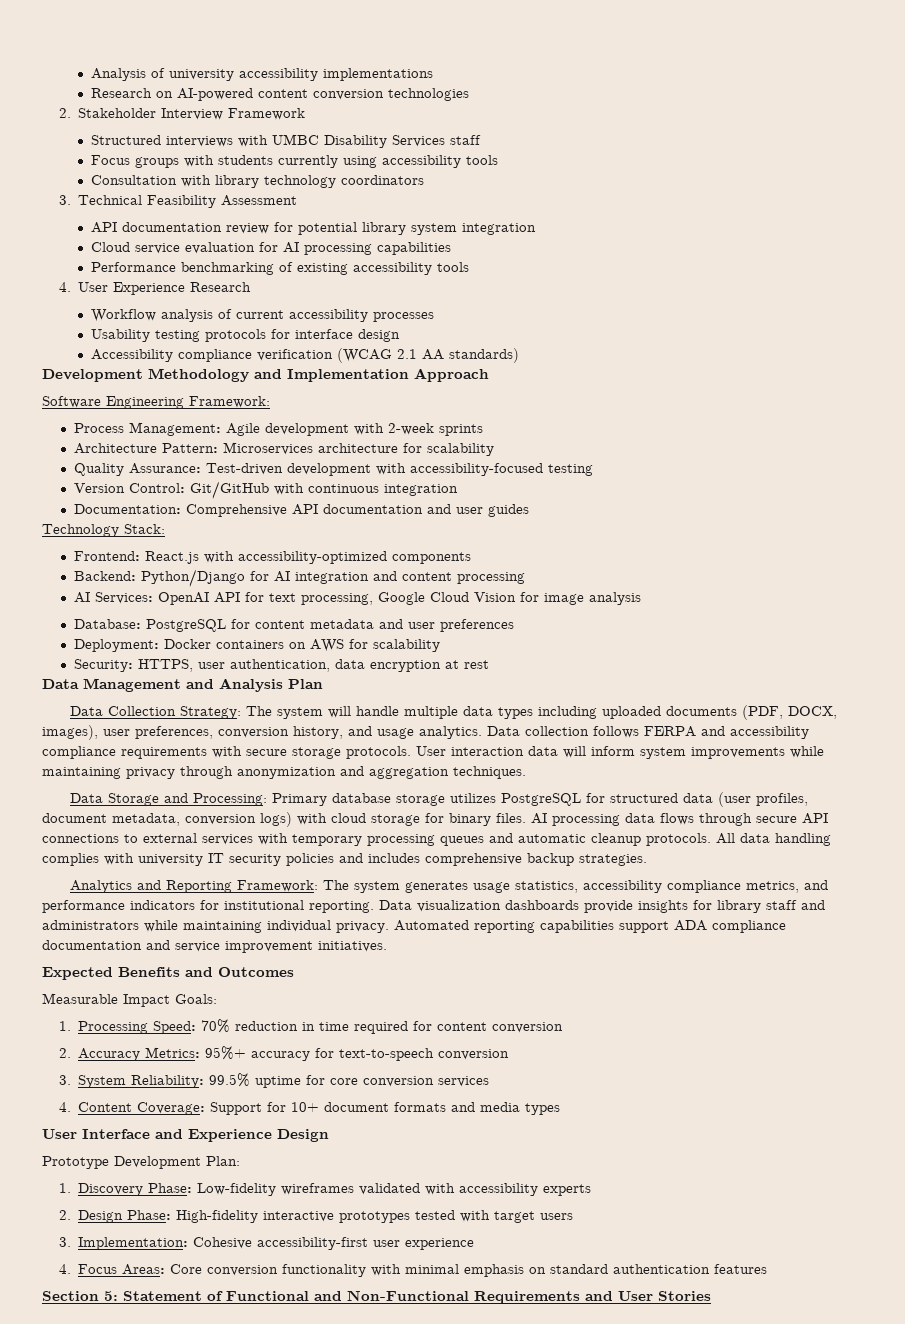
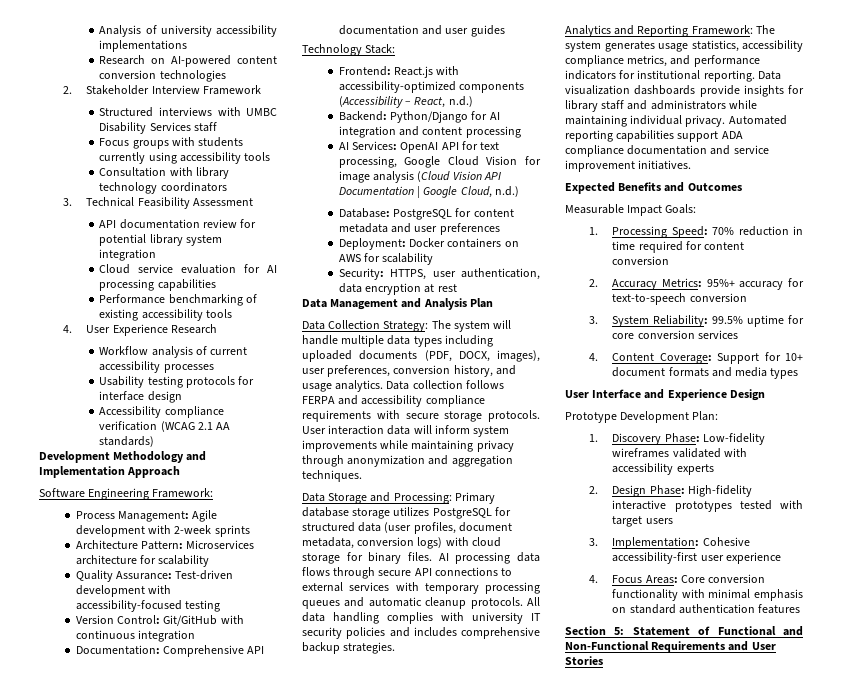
(472, 558) none -> [338,96,473,108] (Accessibility – React, n.d.)
(642, 598) none -> [417,171,501,182] [338,186,519,198] (Cloud Vision API Documentation | Google Cloud, n.d.)

